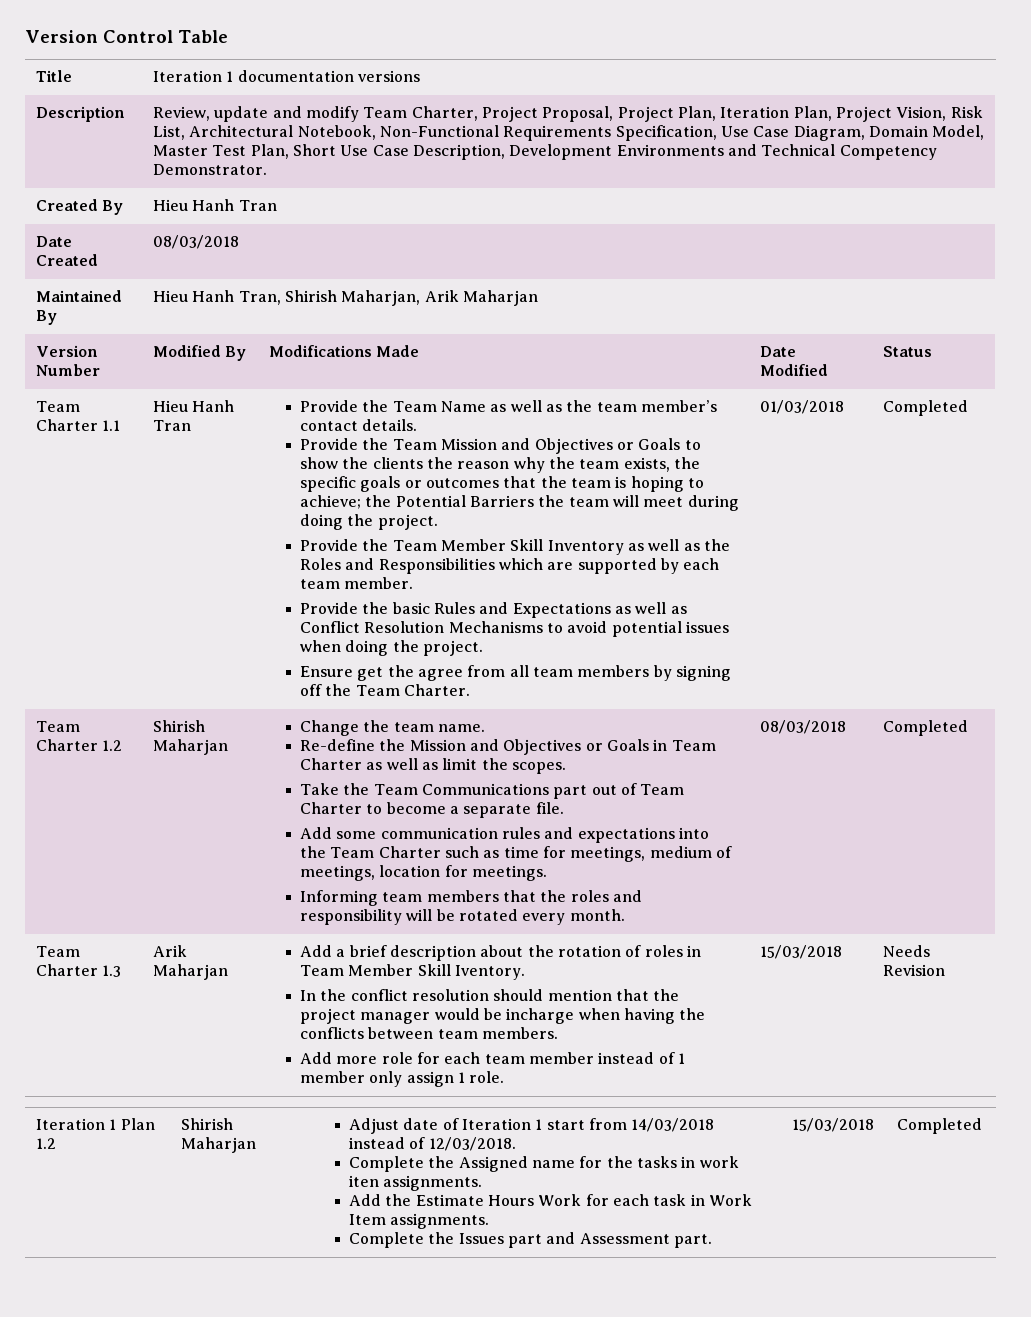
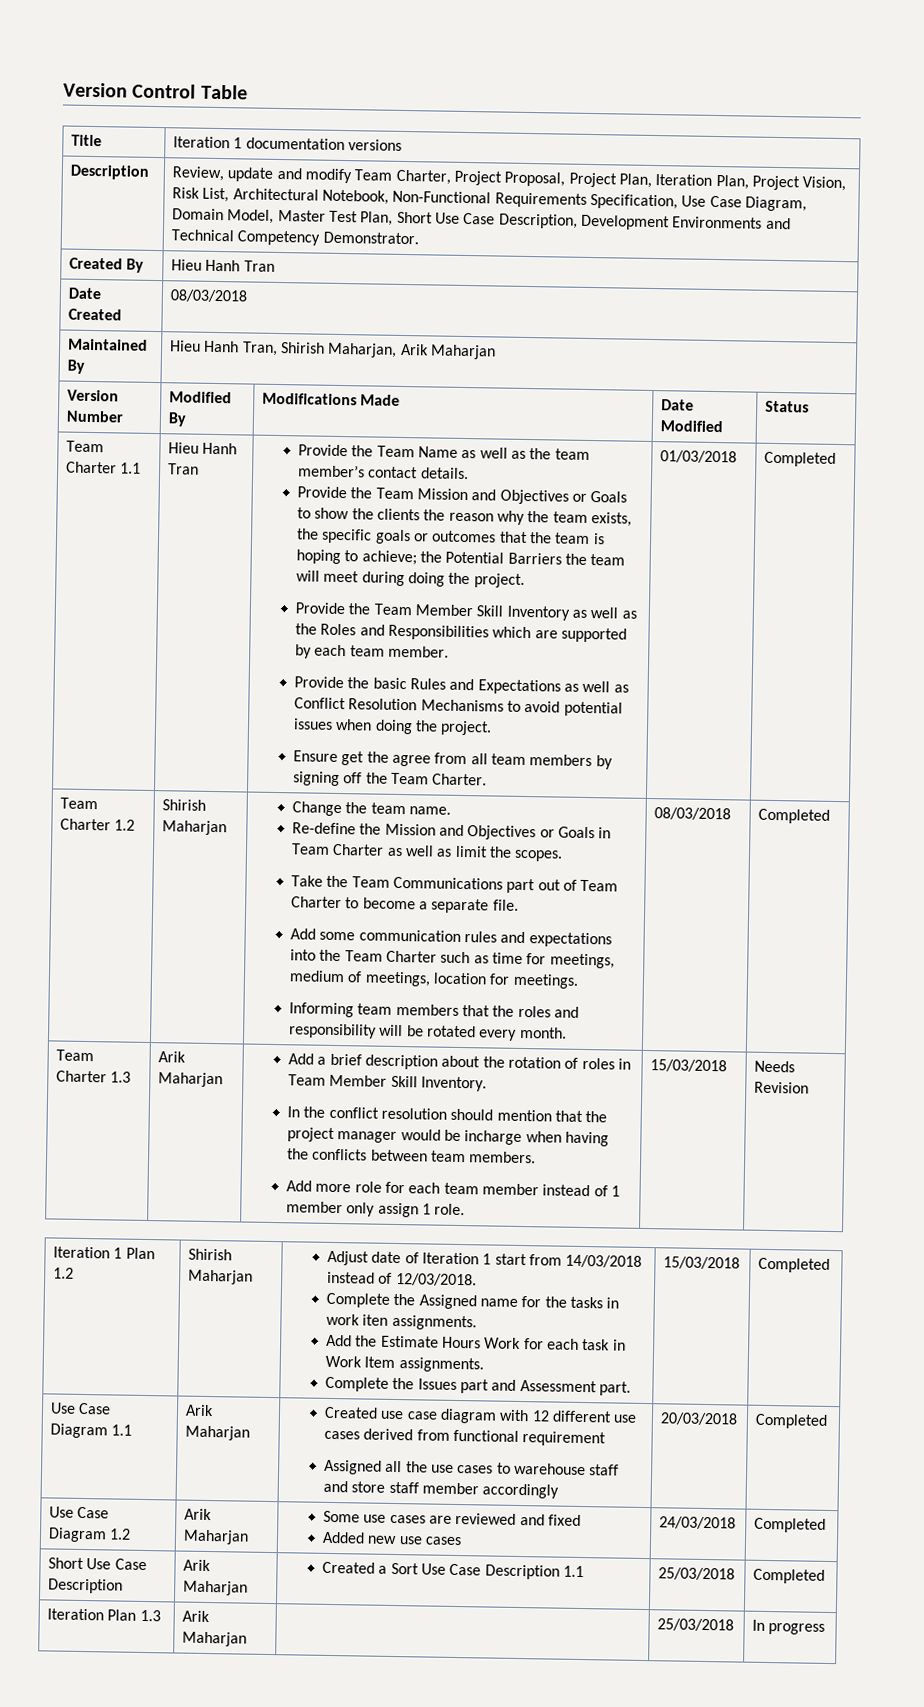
[454,965,525,980] Iventory. -> [421,1076,488,1092] Inventory.
(983, 1126) none -> [50,1402,112,1415] [50,1423,133,1439] [185,1404,215,1417] [185,1425,251,1441] [324,1406,638,1424] [324,1428,607,1447] [324,1459,620,1476] [323,1480,560,1499] [660,1412,739,1426] [755,1413,829,1429] [49,1506,110,1519] [48,1527,132,1543] [184,1508,213,1521] [183,1529,250,1545] [323,1510,582,1527] [322,1531,463,1546] [659,1516,737,1530] [754,1517,827,1533] [48,1557,147,1571] [48,1578,124,1594] [183,1559,212,1572] [183,1580,249,1596] [322,1561,585,1580] [658,1567,736,1581] [753,1568,826,1584] [47,1608,161,1622] [182,1610,211,1623] [182,1631,248,1647] [657,1618,735,1632] [752,1619,826,1635] // Use Case Diagram 1.1 | Arik Maharjan | Created use case diagram with 12 different use cases derived from functional requirement // Assigned all the use cases to warehouse staff and store staff member accordingly | 20/03/2018 | Completed // Use Case Diagram 1.2 | Arik Maharjan | Some use cases are reviewed and fixed // Added new use cases | 24/03/2018 | Completed // Short Use Case Description | Arik Maharjan | Created a Sort Use Case Description 1.1 | 25/03/2018 | Completed // Iteration Plan 1.3 | Arik Maharjan | | 25/03/2018 | In progress

